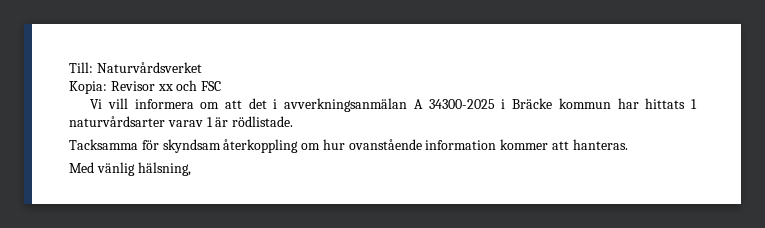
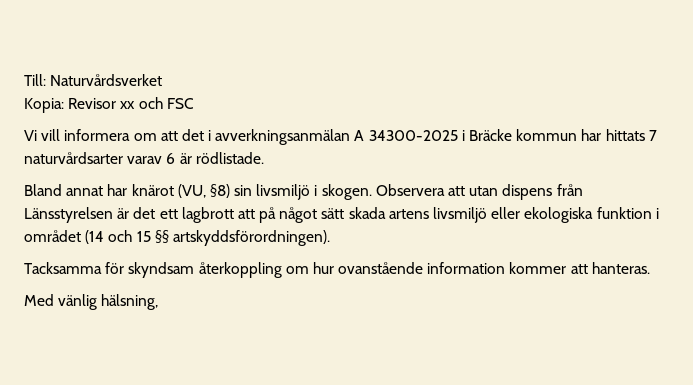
[691,99,697,109] 1 -> [648,130,657,141] 7
[206,117,213,127] 1 -> [166,153,176,164] 6
(294, 121) none -> [24,184,583,200] [24,207,659,223] [24,230,330,246] // Bland annat har knärot (VU, §8) sin livsmiljö i skogen. Observera att utan dispens från Länsstyrelsen är det ett lagbrott att på något sätt skada artens livsmiljö eller ekologiska funktion i området (14 och 15 §§ artskyddsförordningen).

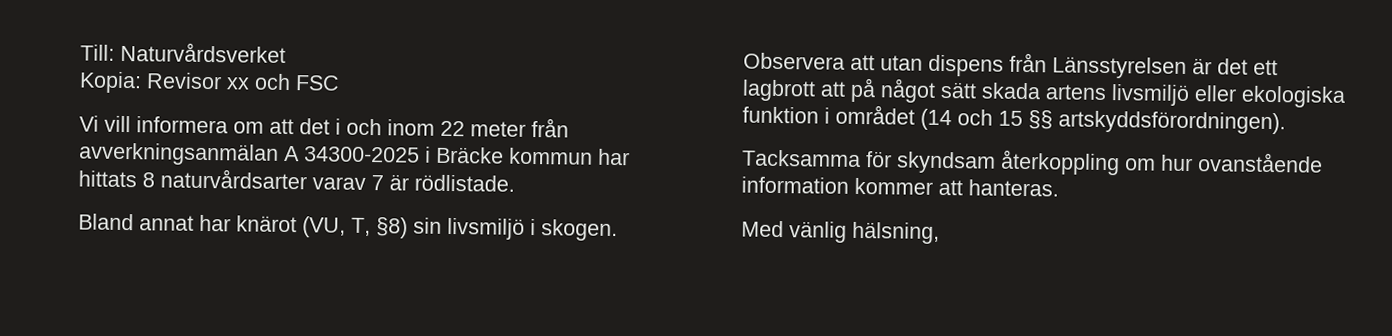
(212, 135) none -> [346,117,569,138] och inom 22 meter från
[648,130,657,141] 7 -> [142,172,155,188] 8
[166,153,176,164] 6 -> [371,175,384,191] 7
(206, 191) none -> [351,217,371,237] T,

